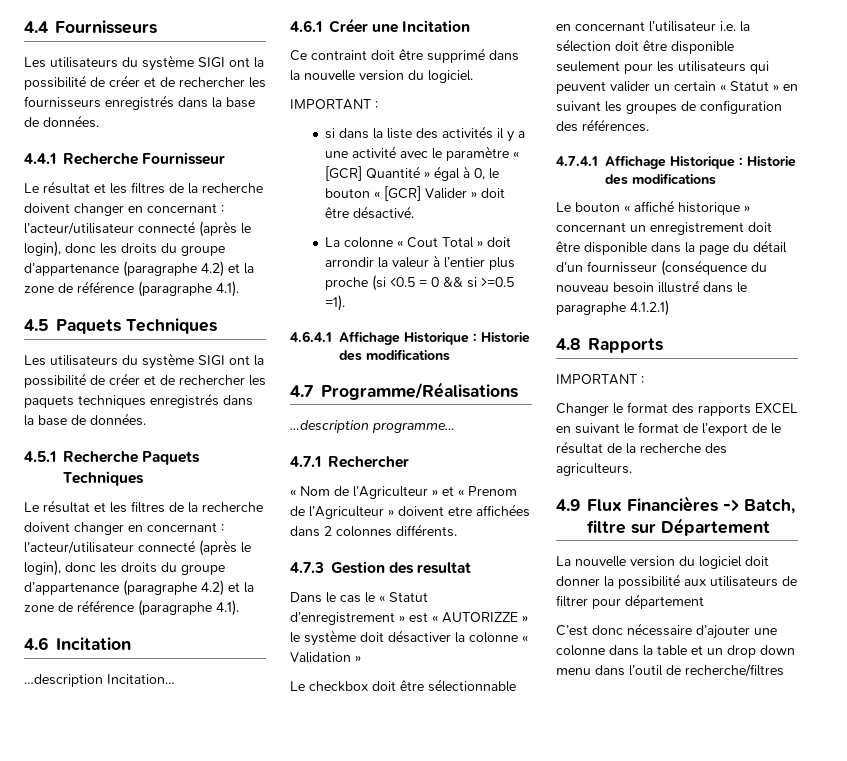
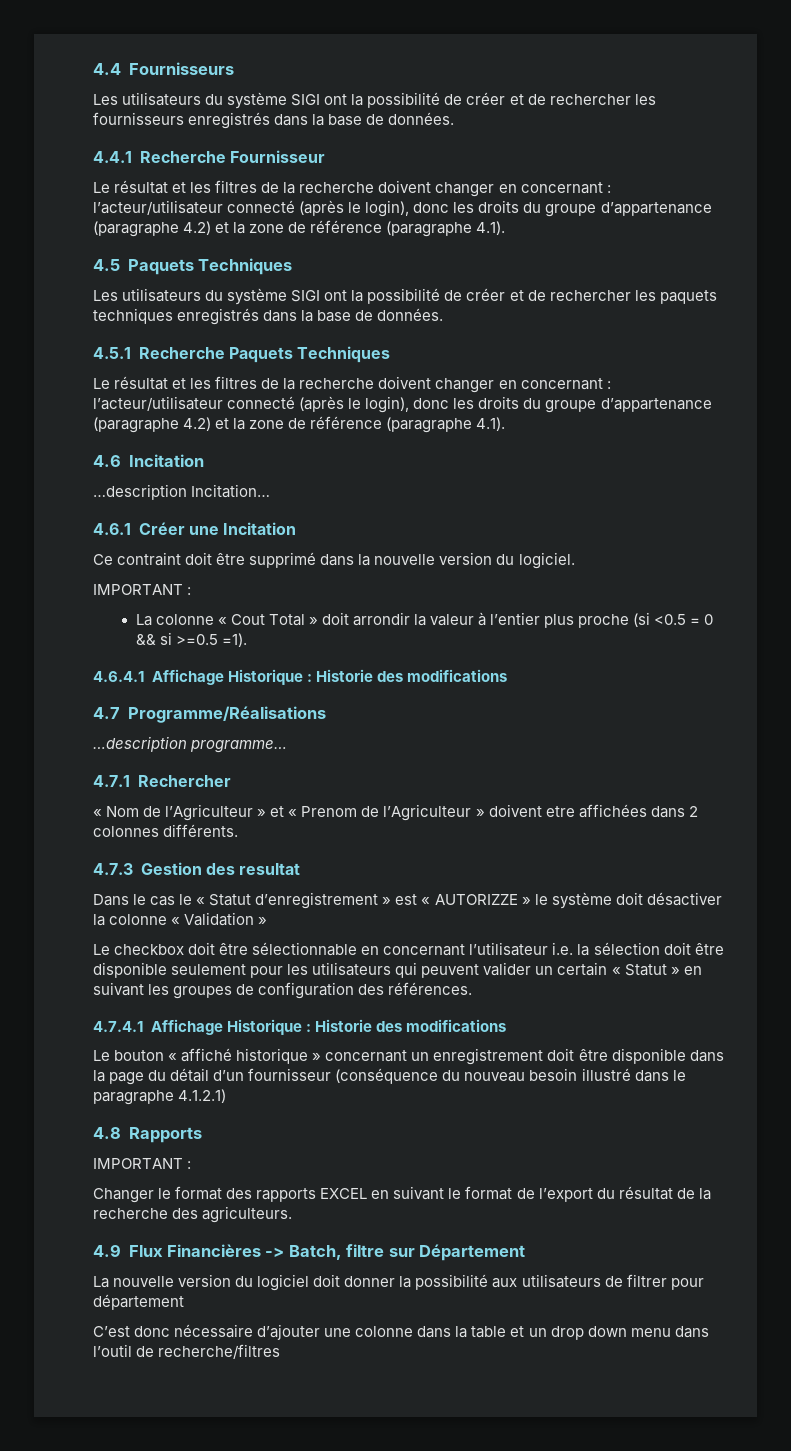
[325,126,526,142] [325,146,520,161] [325,166,500,181] [325,186,506,201] [325,206,415,219] // si dans la liste des activités il y a une activité avec le paramètre « [GCR] Quantité » égal à 0, le bouton « [GCR] Valider » doit être désactivé. -> (192, 591) none
[752,423,781,434] de le -> [596,1188,615,1199] du

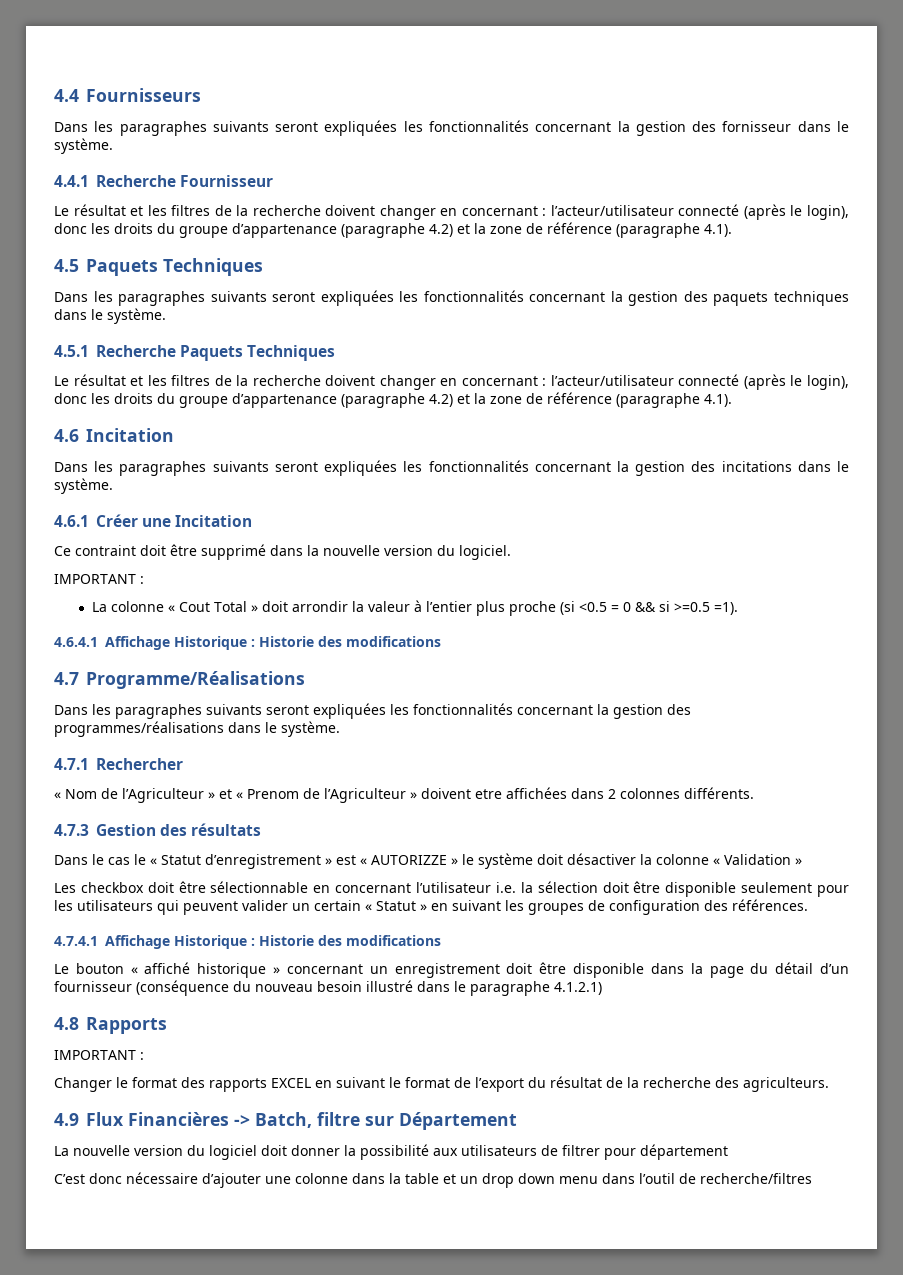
[93,92,656,109] [93,112,455,129] Les utilisateurs du système SIGI ont la possibilité de créer et de rechercher les fournisseurs enregistrés dans la base de données. -> [54,120,850,136] [54,138,113,154] Dans les paragraphes suivants seront expliquées les fonctionnalités concernant la gestion des fornisseur dans le système.
[93,288,717,305] [93,308,444,325] Les utilisateurs du système SIGI ont la possibilité de créer et de rechercher les paquets techniques enregistrés dans la base de données. -> [54,290,850,306] [54,308,166,324] Dans les paragraphes suivants seront expliquées les fonctionnalités concernant la gestion des paquets techniques dans le système.
[93,484,271,500] …description Incitation… -> [54,460,849,476] [54,478,113,494] Dans les paragraphes suivants seront expliquées les fonctionnalités concernant la gestion des incitations dans le système.
[93,736,288,753] …description programme… -> [54,703,691,719] [54,721,340,737] Dans les paragraphes suivants seront expliquées les fonctionnalités concernant la gestion des programmes/réalisations dans le système.
[239,863,301,875] resultat -> [191,823,262,836] résultats
[93,944,110,955] Le -> [54,883,76,893] Les

